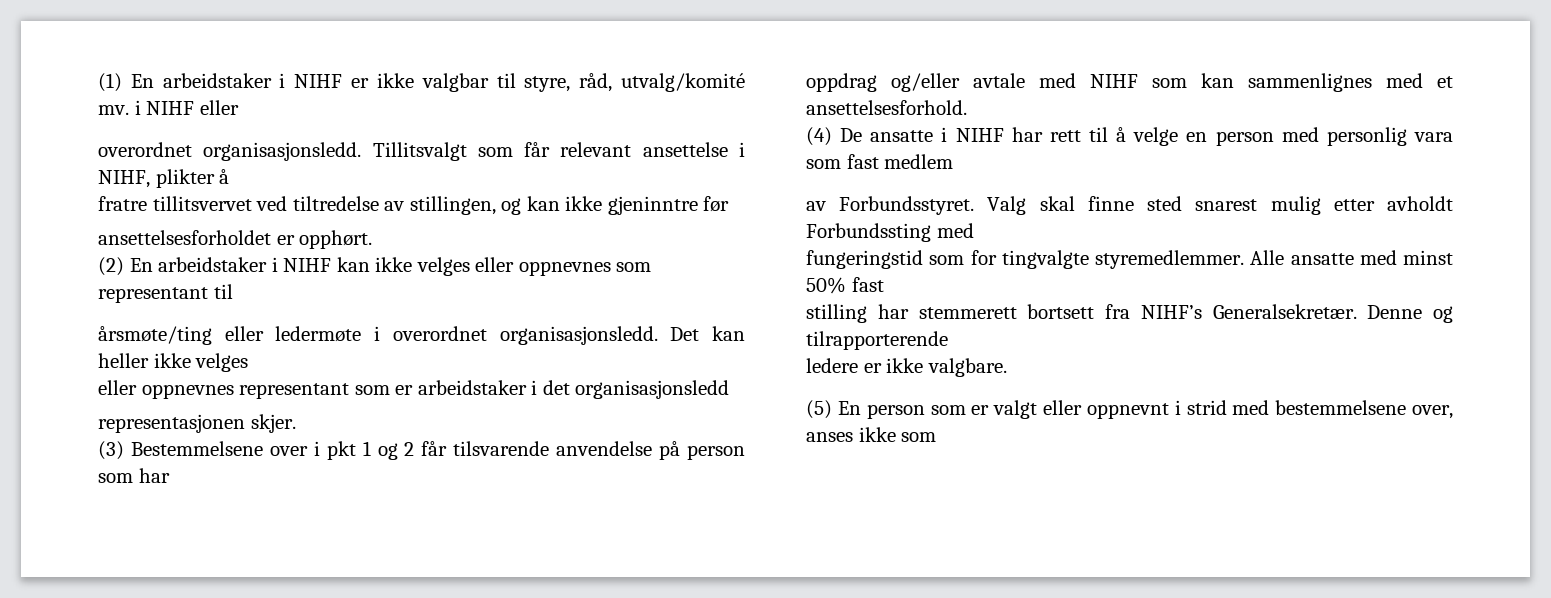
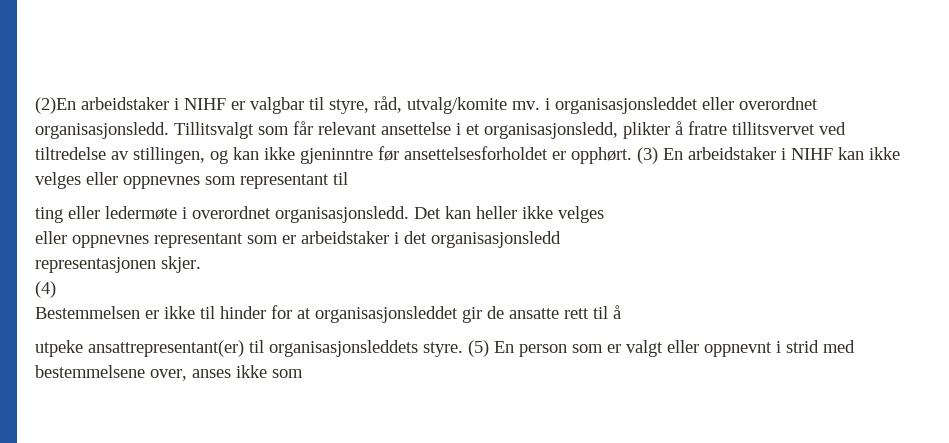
[98,73,154,92] (1) En -> [35,97,76,114] (2)En
[376,73,414,88] ikke -> (245, 105) none
[621,73,745,92] utvalg/komité -> [407,97,507,114] utvalg/komite
[146,100,239,115] NIHF eller // -> [555,97,734,114] organisasjonsleddet eller
[98,170,150,188] NIHF, -> [466,122,618,139] et organisasjonsledd,
(230, 176) // -> (683, 128) none
(730, 204) // -> (399, 153) none
[98,257,124,276] // (2) -> [637,147,658,164] (3)
[98,326,212,345] årsmøte/ting -> [35,207,63,223] ting
[98,441,745,460] [98,468,170,483] [806,73,1453,92] [806,100,967,115] [806,127,1453,146] [806,154,954,169] [806,196,1453,215] [806,223,974,242] [806,250,1453,269] [806,277,884,294] [806,304,1453,323] [806,331,948,350] [806,358,1007,377] (3) Bestemmelsene over i pkt 1 og 2 får tilsvarende anvendelse på person som har // oppdrag og/eller avtale med NIHF som kan sammenlignes med et ansettelsesforhold. // (4) De ansatte i NIHF har rett til å velge en person med personlig vara som fast medlem // av Forbundsstyret. Valg skal finne sted snarest mulig etter avholdt Forbundssting med // fungeringstid som for tingvalgte styremedlemmer. Alle ansatte med minst 50% fast // stilling har stemmerett bortsett fra NIHF’s Generalsekretær. Denne og tilrapporterende // ledere er ikke valgbare. // -> [35,281,56,298] [35,305,621,323] [35,340,463,357] (4) // Bestemmelsen er ikke til hinder for at organisasjonsleddet gir de ansatte rett til å // utpeke ansattrepresentant(er) til organisasjonsleddets styre.

